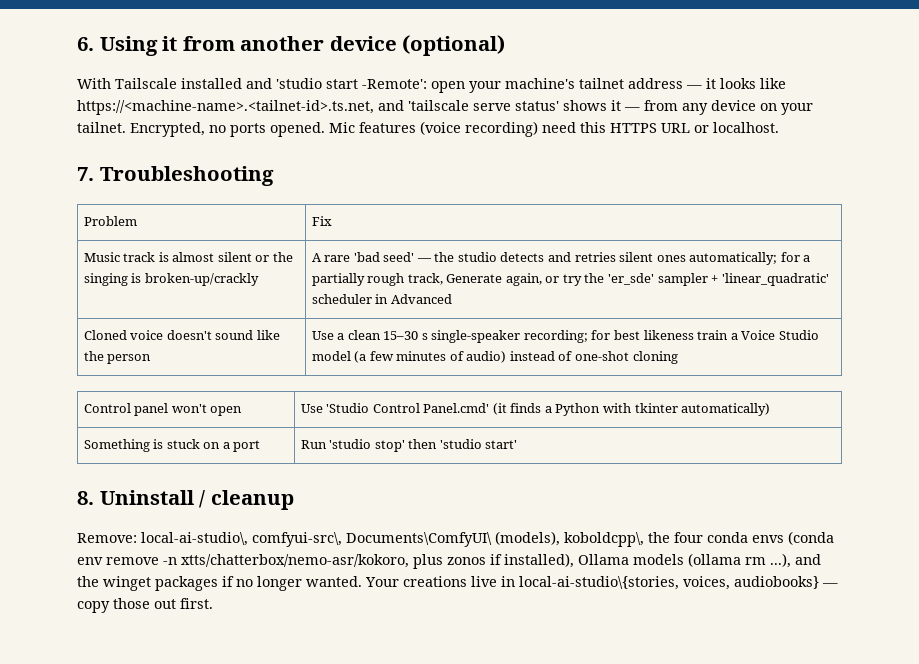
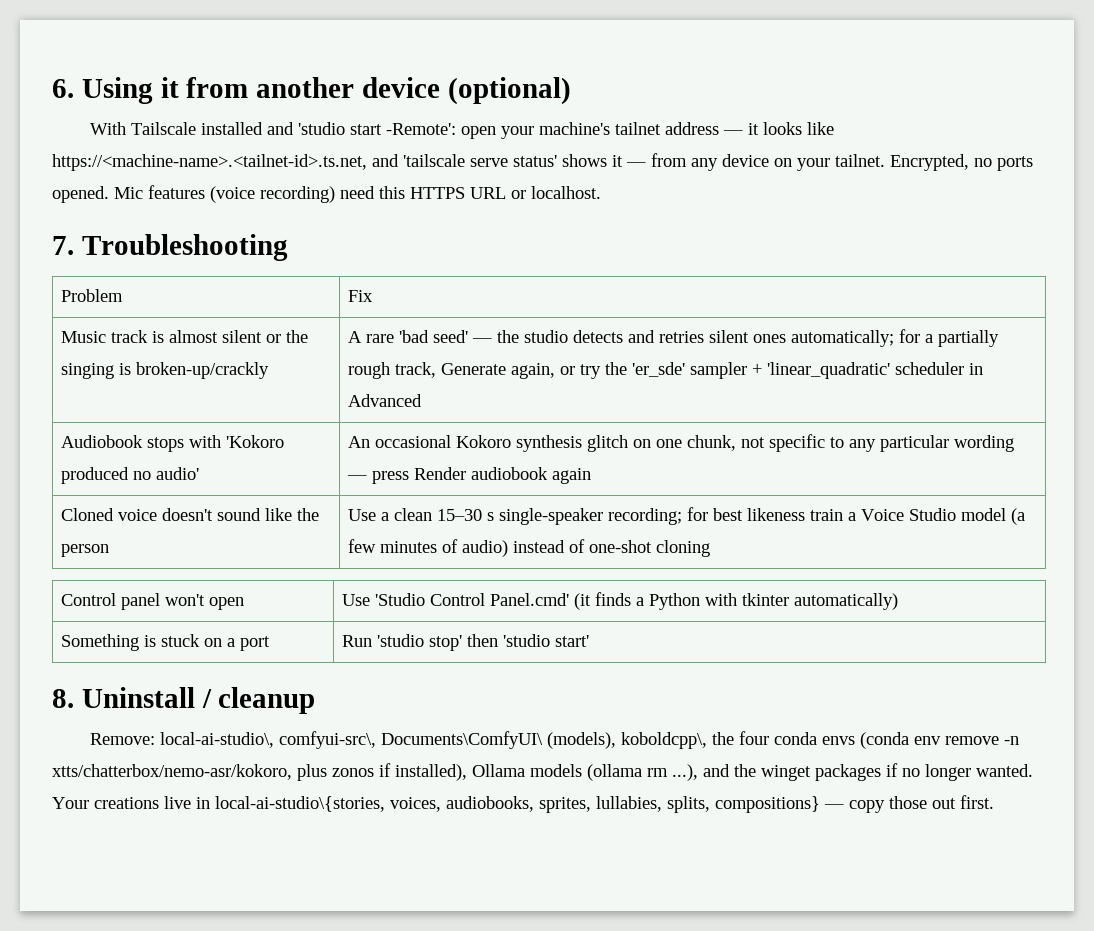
(452, 299) none -> [60,435,284,452] [60,467,199,484] [347,434,1014,452] [346,467,591,484] // Audiobook stops with 'Kokoro produced no audio' | An occasional Kokoro synthesis glitch on one chunk, not specific to any particular wording — press Render audiobook again
[734,576,819,589] audiobooks} -> [446,796,820,813] audiobooks, sprites, lullabies, splits, compositions}

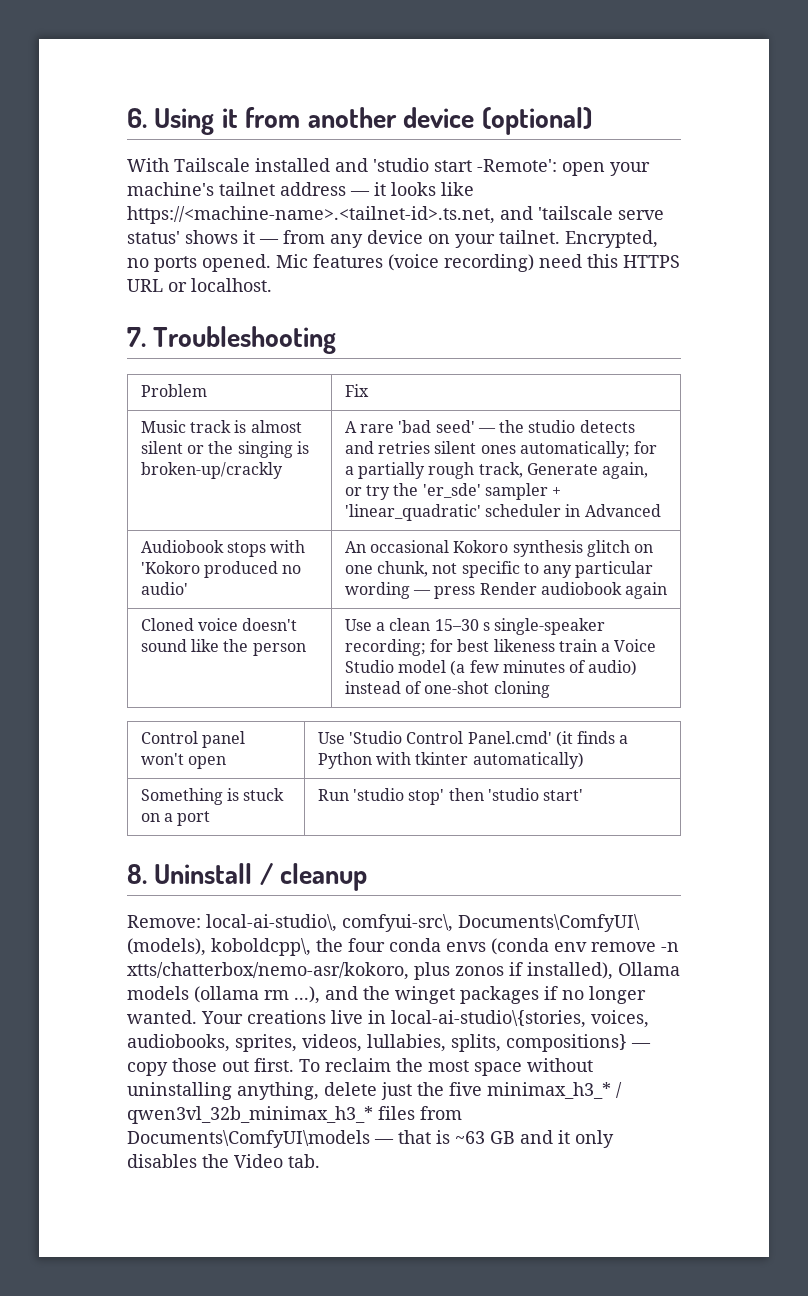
(591, 805) none -> [302,1034,362,1052] videos,
(994, 802) none -> [299,1058,593,1076] [127,1082,622,1100] [127,1106,462,1124] [127,1130,614,1148] [127,1154,320,1168] To reclaim the most space without uninstalling anything, delete just the five minimax_h3_* / qwen3vl_32b_minimax_h3_* files from Documents\ComfyUI\models — that is ~63 GB and it only disables the Video tab.

